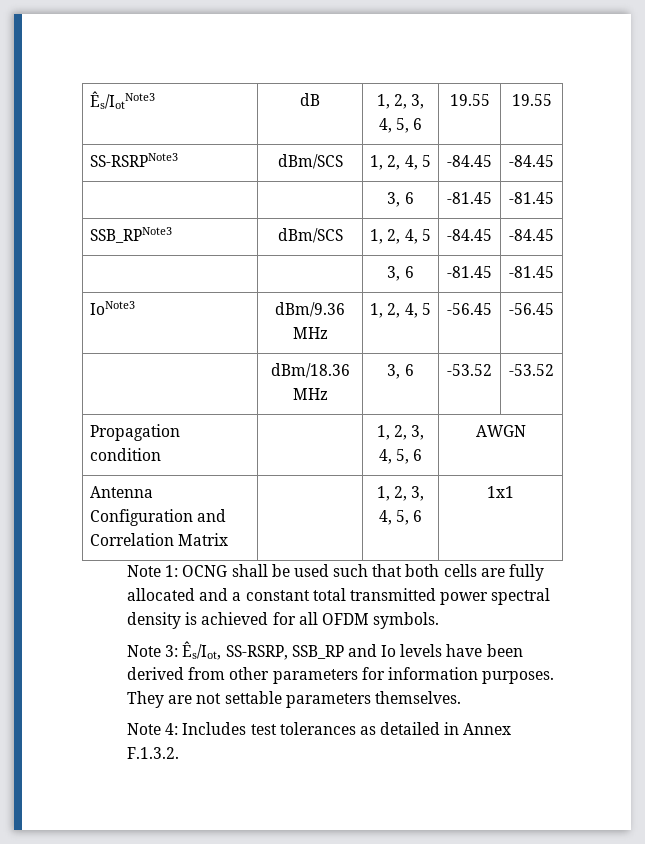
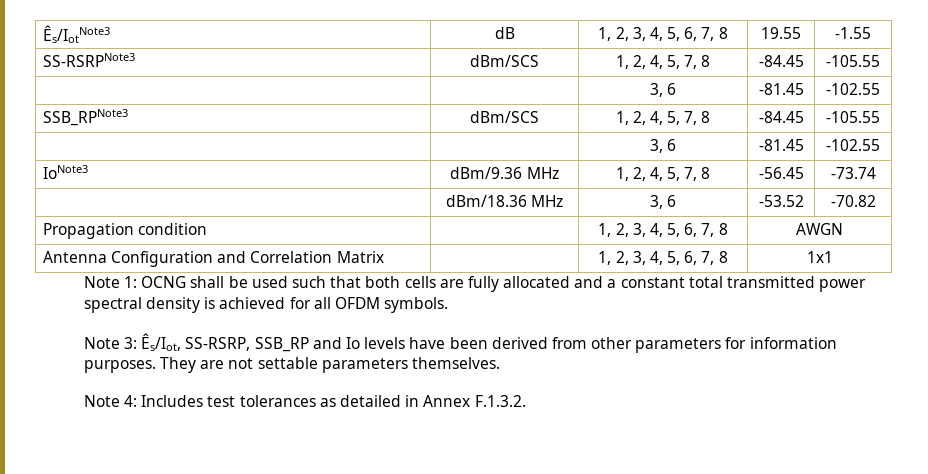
[413,118,423,130] 6 -> [684,27,728,41] 6, 7, 8
[511,94,552,106] 19.55 -> [835,27,871,39] -1.55
[421,155,431,167] [447,155,492,167] [509,155,554,167] [387,192,414,207] [447,192,492,204] [509,192,554,204] 5 | -84.45 | -84.45 // | | 3, 6 | -81.45 | -81.45 -> [667,55,711,69] [758,55,804,67] [826,55,880,67] [649,83,677,97] [758,83,804,95] [826,83,880,95] 5, 7, 8 | -84.45 | -105.55 // | | 3, 6 | -81.45 | -102.55
[421,229,431,241] [447,229,492,241] [509,229,554,241] [387,266,414,281] [447,266,492,278] [509,266,554,278] 5 | -84.45 | -84.45 // | | 3, 6 | -81.45 | -81.45 -> [667,111,711,125] [758,111,804,123] [826,111,880,123] [649,139,677,153] [758,139,804,151] [826,139,880,151] 5, 7, 8 | -84.45 | -105.55 // | | 3, 6 | -81.45 | -102.55
[421,303,431,315] 5 -> [667,167,711,181] 5, 7, 8
[509,303,554,315] -56.45 -> [830,167,876,179] -73.74
[509,364,554,376] -53.52 -> [830,195,876,207] -70.82
[413,449,423,461] 6 -> [684,223,728,237] 6, 7, 8
[413,510,423,522] 6 -> [684,251,728,265] 6, 7, 8

